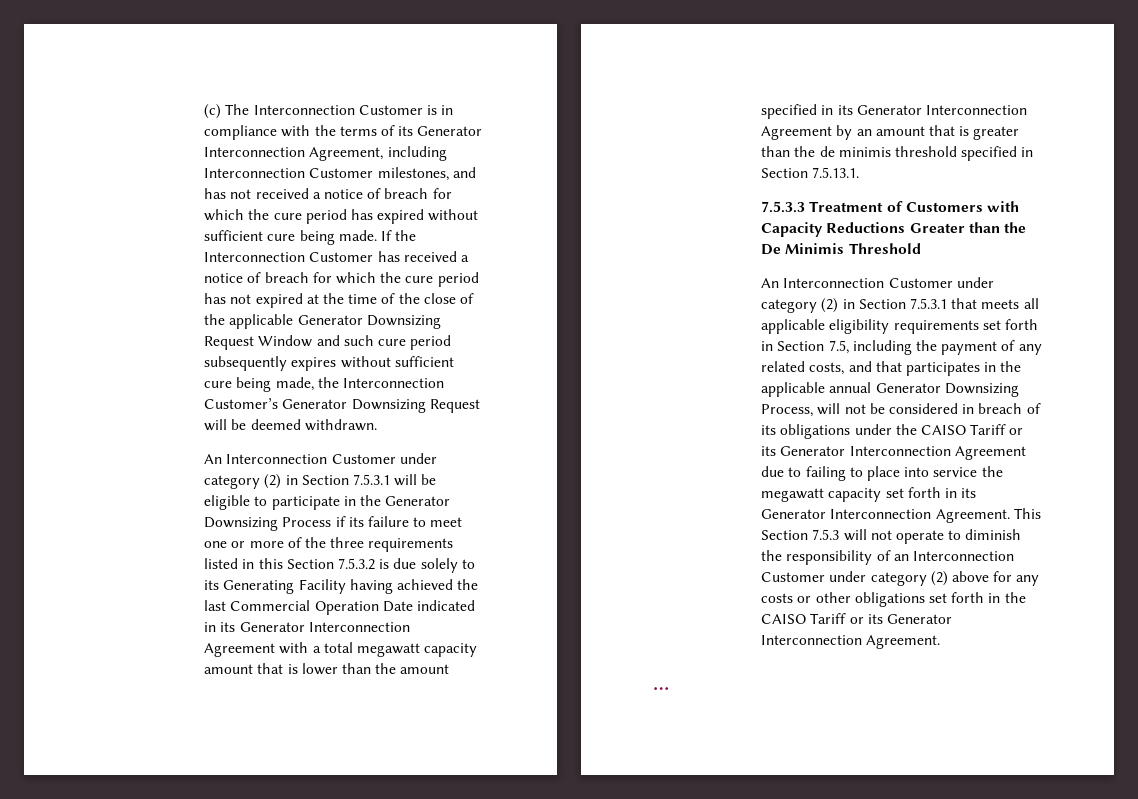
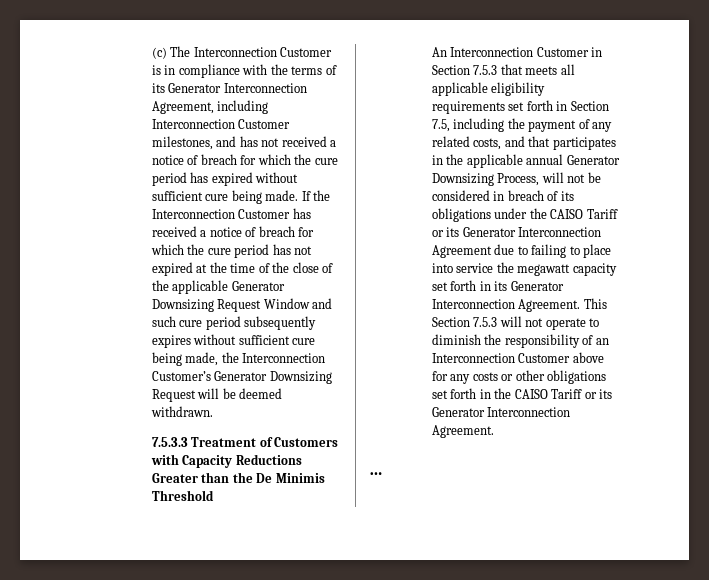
[204,453,437,464] [204,474,437,489] [204,495,451,510] [204,516,463,531] [204,537,454,552] [204,558,475,573] [204,579,479,594] [204,600,476,615] [204,622,410,632] [204,642,478,657] [204,663,450,675] [761,104,1028,119] [761,125,1020,140] [761,146,1034,161] [761,167,860,178] // An Interconnection Customer under category (2) in Section 7.5.3.1 will be eligible to participate in the Generator Downsizing Process if its failure to meet one or more of the three requirements listed in this Section 7.5.3.2 is due solely to its Generating Facility having achieved the last Commercial Operation Date indicated in its Generator Interconnection Agreement with a total megawatt capacity amount that is lower than the amount specified in its Generator Interconnection Agreement by an amount that is greater than the de minimis threshold specified in Section 7.5.13.1. -> (213, 411) none
[956,277,994,288] [761,298,948,313] under category (2) in Section 7.5.3.1 -> [591,47,603,57] [431,65,498,75] in Section 7.5.3
[829,571,948,586] under category (2) -> (571, 358) none

